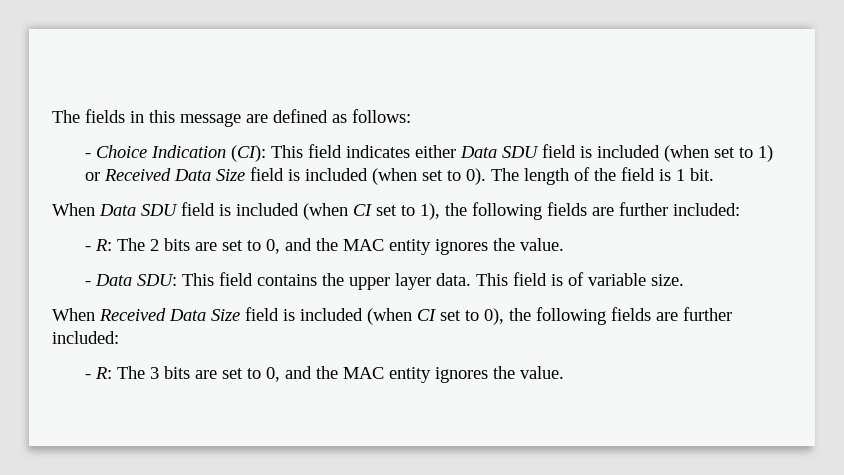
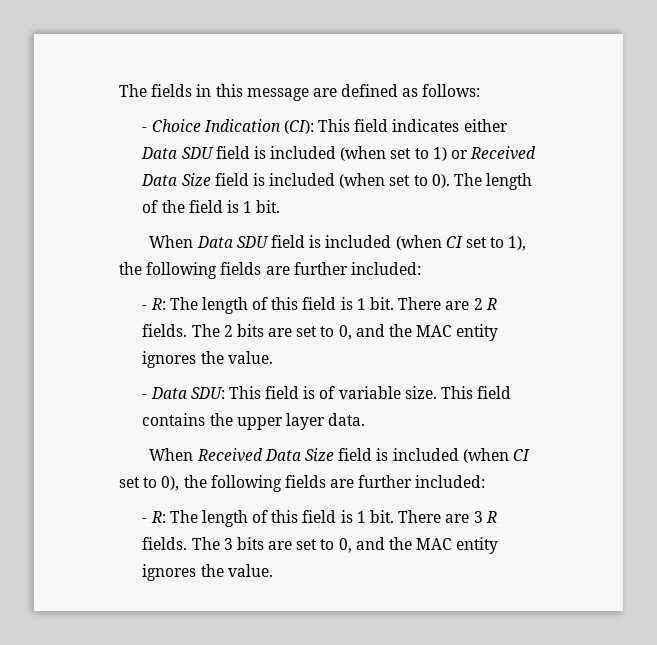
(145, 244) none -> [201,297,497,314] [142,324,220,337] length of this field is 1 bit. There are 2 R fields. The
(253, 279) none -> [303,386,512,399] is of variable size. This field
[475,272,684,286] This field is of variable size. -> (366, 419) none
(145, 372) none -> [201,510,497,527] [142,537,220,550] length of this field is 1 bit. There are 3 R fields. The

